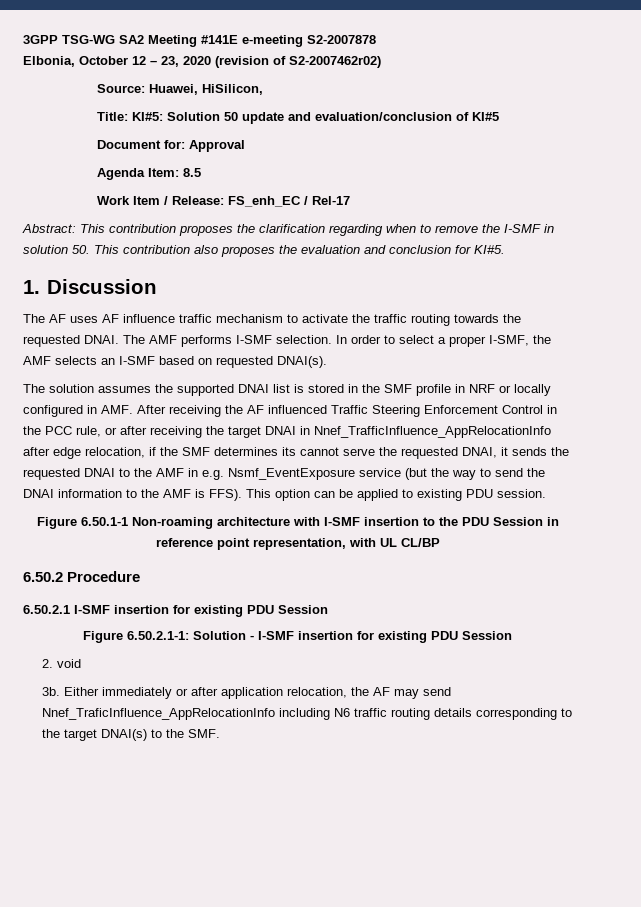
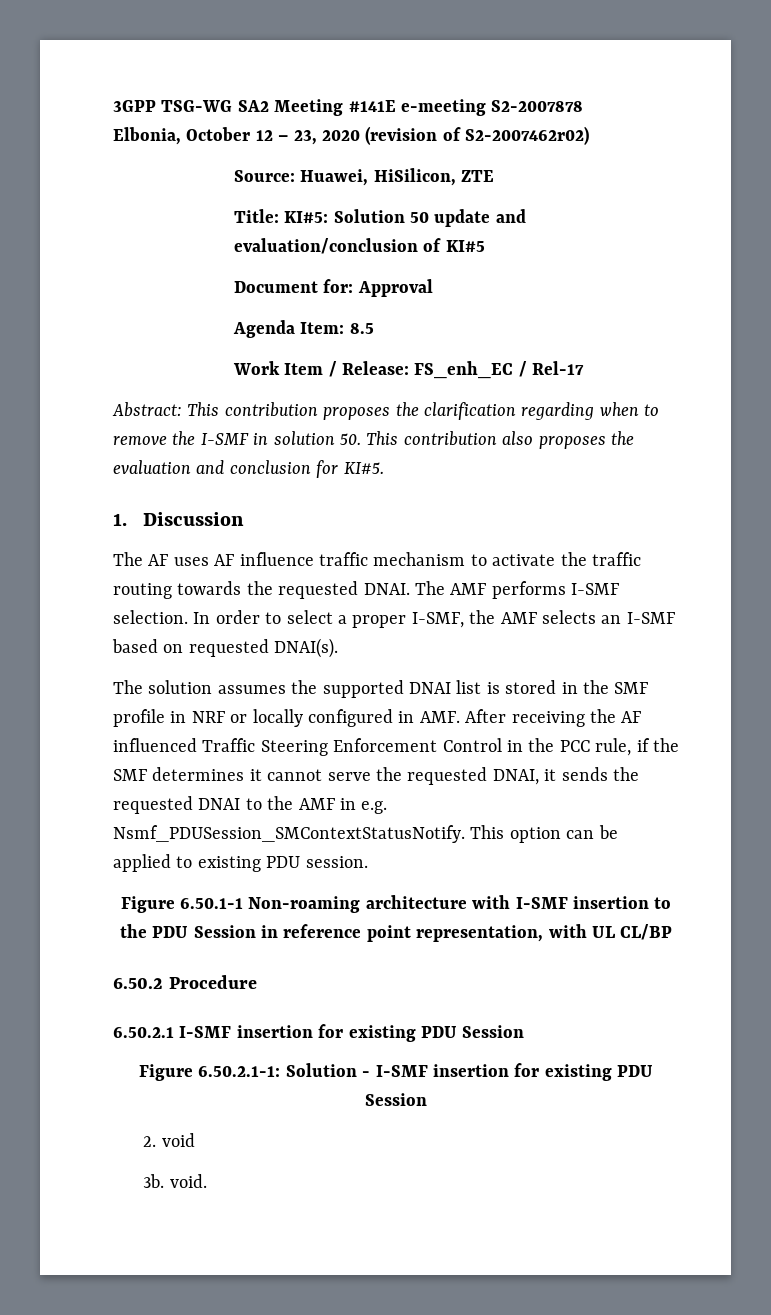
(264, 89) none -> [460,170,494,182] ZTE
[105,426,551,438] [23,447,145,459] or after receiving the target DNAI in Nnef_TrafficInfluence_AppRelocationInfo after edge relocation, -> (632, 747) none
[282,447,296,456] its -> [249,769,262,781] it
[228,468,545,480] [23,489,242,501] Nsmf_EventExposure service (but the way to send the DNAI information to the AMF is FFS). -> [113,825,465,843] Nsmf_PDUSession_SMContextStatusNotify.
[63,687,451,699] [41,708,572,720] [41,729,220,741] Either immediately or after application relocation, the AF may send Nnef_TraficInfluence_AppRelocationInfo including N6 traffic routing details corresponding to the target DNAI(s) to the SMF. -> [169,1174,207,1188] void.

